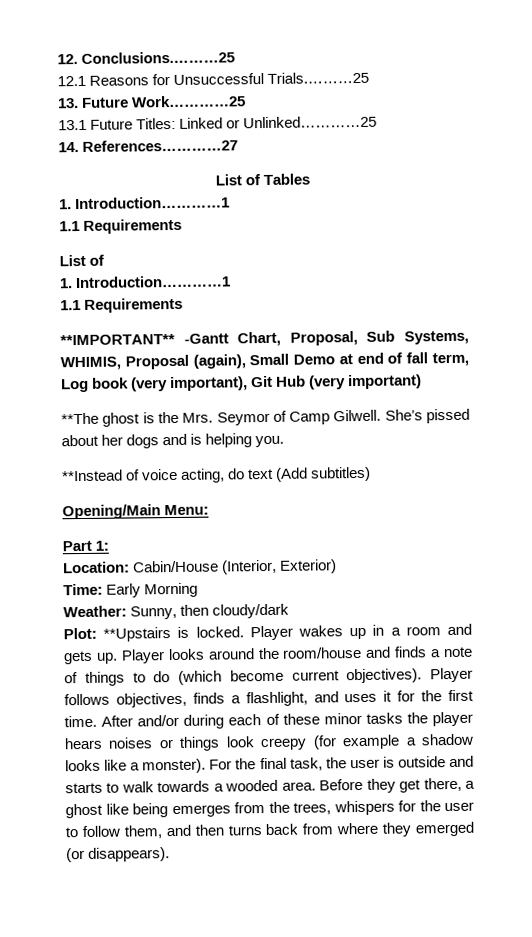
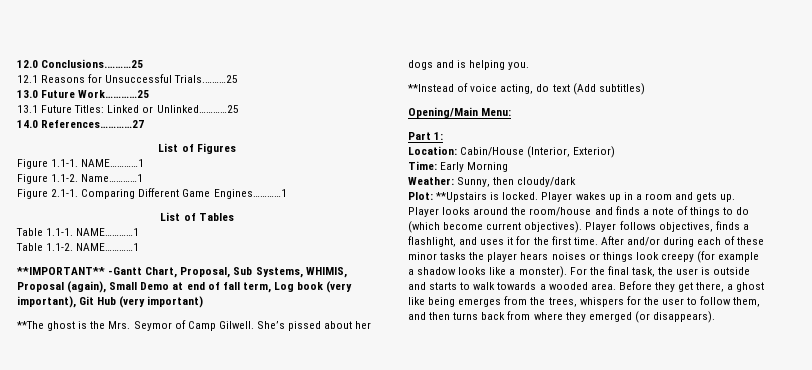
[57,54,78,65] 12. -> [17,60,38,68] 12.0
[57,98,79,109] 13. -> [17,90,38,98] 13.0
[58,142,79,153] 14. -> [17,120,38,128] 14.0
[263,173,311,186] [59,196,231,210] [59,218,183,234] [59,254,106,267] [59,275,232,289] [60,297,184,313] Tables // 1. Introduction…………1 // 1.1 Requirements // List of // 1. Introduction…………1 // 1.1 Requirements -> [196,143,236,154] [17,159,145,169] [17,174,144,184] [17,188,287,199] [160,212,234,221] [16,228,140,236] [16,243,140,251] Figures // Figure 1.1-1. NAME…………1 // Figure 1.1-2. Name…………1 // Figure 2.1-1. Comparing Different Game Engines…………1 // List of Tables // Table 1.1-1. NAME…………1 // Table 1.1-2. NAME…………1

